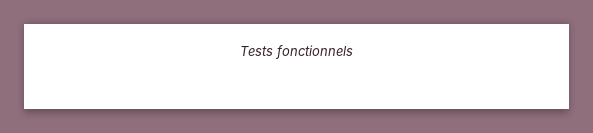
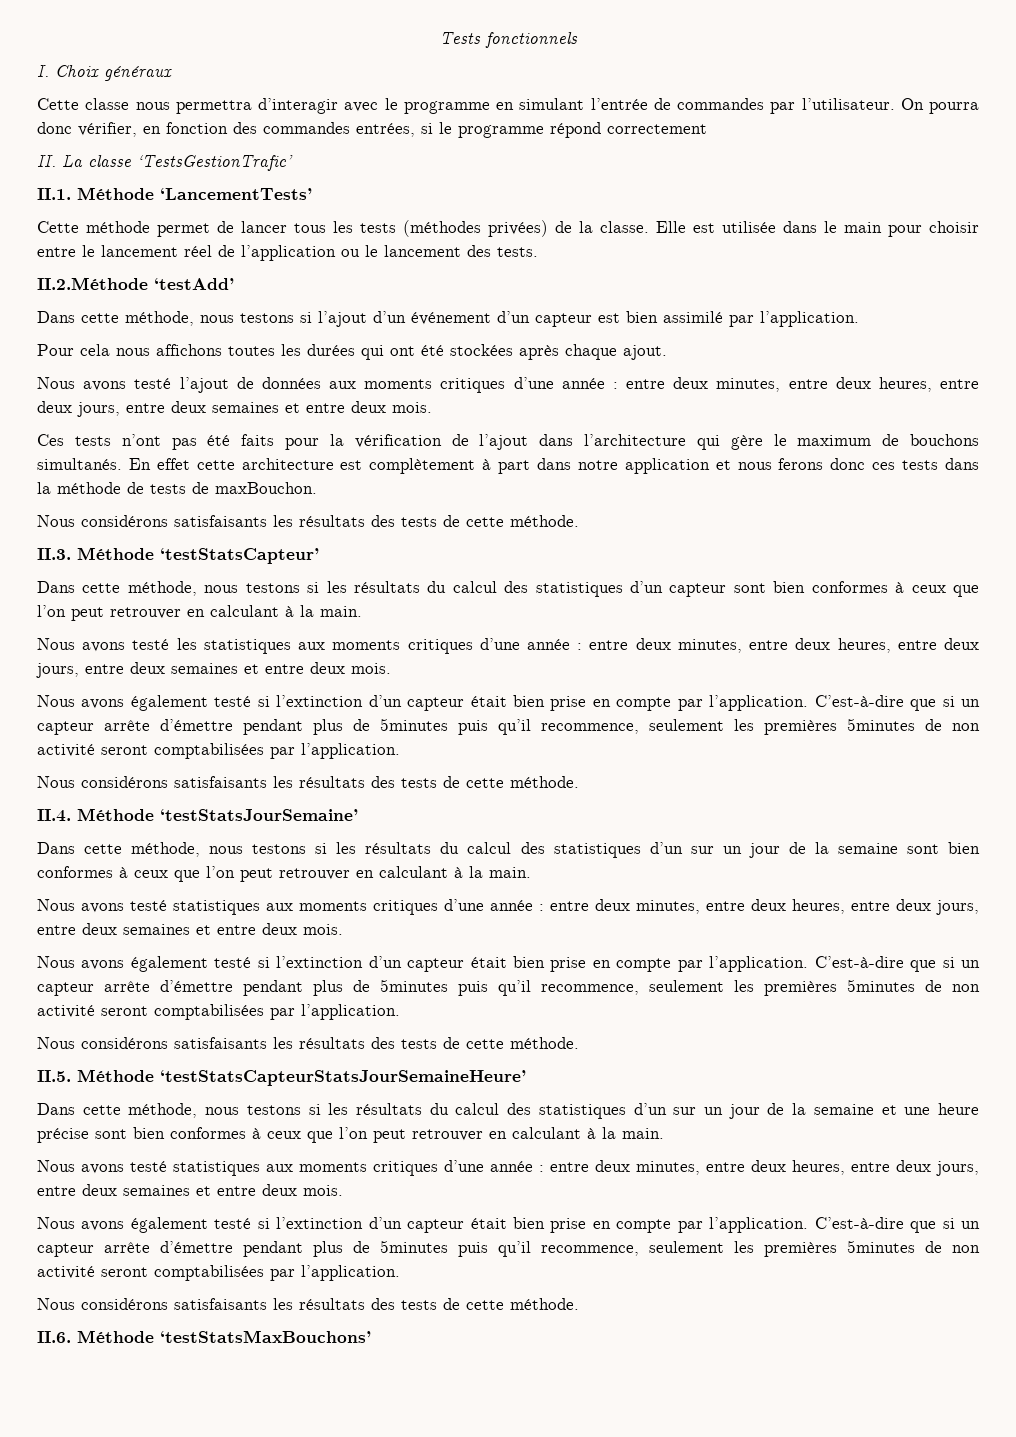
(353, 52) none -> [37,65,172,81] [37,98,979,114] [37,122,707,138] [37,155,293,171] [37,187,312,200] [37,220,979,237] [37,245,538,261] [37,277,234,290] [37,311,859,327] [37,344,667,360] [37,377,979,393] [37,401,432,417] [37,434,980,450] [37,458,980,474] [37,482,317,494] [37,515,579,527] [37,547,319,564] [37,581,980,597] [37,605,362,621] [37,638,979,654] [36,662,391,678] [37,695,981,711] [37,718,980,735] [37,743,400,759] [37,776,579,788] [37,808,358,822] [37,842,980,858] [37,866,531,882] [37,899,979,915] [37,923,343,935] [37,956,981,972] [37,979,980,996] [37,1004,400,1020] [37,1037,579,1049] [37,1069,526,1086] [37,1103,979,1119] [37,1127,664,1143] [37,1160,979,1176] [37,1184,343,1196] [37,1217,981,1233] [37,1240,980,1257] [37,1265,400,1281] [37,1298,579,1310] [37,1330,371,1343] // I. Choix généraux // Cette classe nous permettra d’interagir avec le programme en simulant l’entrée de commandes par l’utilisateur. On pourra donc vérifier, en fonction des commandes entrées, si le programme répond correctement // II. La classe ‘TestsGestionTrafic’ // II.1. Méthode ‘LancementTests’ // Cette méthode permet de lancer tous les tests (méthodes privées) de la classe. Elle est utilisée dans le main pour choisir entre le lancement réel de l’application ou le lancement des tests. // II.2.Méthode ‘testAdd’ // Dans cette méthode, nous testons si l’ajout d’un événement d’un capteur est bien assimilé par l’application. // Pour cela nous affichons toutes les durées qui ont été stockées après chaque ajout. // Nous avons testé l’ajout de données aux moments critiques d’une année : entre deux minutes, entre deux heures, entre deux jours, entre deux semaines et entre deux mois. // Ces tests n’ont pas été faits pour la vérification de l’ajout dans l’architecture qui gère le maximum de bouchons simultanés. En effet cette architecture est complètement à part dans notre application et nous ferons donc ces tests dans la méthode de tests de maxBouchon. // Nous considérons satisfaisants les résultats des tests de cette méthode. // II.3. Méthode ‘testStatsCapteur’ // Dans cette méthode, nous testons si les résultats du calcul des statistiques d’un capteur sont bien conformes à ceux que l’on peut retrouver en calculant à la main. // Nous avons testé les statistiques aux moments critiques d’une année : entre deux minutes, entre deux heures, entre deux jours, entre deux semaines et entre deux mois. // Nous avons également testé si l’extinction d’un capteur était bien prise en compte par l’application. C’est-à-dire que si un capteur arrête d’émettre pendant plus de 5minutes puis qu’il recommence, seulement les premières 5minutes de non activité seront comptabilisées par l’application. // Nous considérons satisfaisants les résultats des tests de cette méthode. // II.4. Méthode ‘testStatsJourSemaine’ // Dans cette méthode, nous testons si les résultats du calcul des statistiques d’un sur un jour de la semaine sont bien conformes à ceux que l’on peut retrouver en calculant à la main. // Nous avons testé statistiques aux moments critiques d’une année : entre deux minutes, entre deux heures, entre deux jours, entre deux semaines et entre deux mois. // Nous avons également testé si l’extinction d’un capteur était bien prise en compte par l’application. C’est-à-dire que si un capteur arrête d’émettre pendant plus de 5minutes puis qu’il recommence, seulement les premières 5minutes de non activité seront comptabilisées par l’application. // Nous considérons satisfaisants les résultats des tests de cette méthode. // II.5. Méthode ‘testStatsCapteurStatsJourSemaineHeure’ // Dans cette méthode, nous testons si les résultats du calcul des statistiques d’un sur un jour de la semaine et une heure précise sont bien conformes à ceux que l’on peut retrouver en calculant à la main. // Nous avons testé statistiques aux moments critiques d’une année : entre deux minutes, entre deux heures, entre deux jours, entre deux semaines et entre deux mois. // Nous avons également testé si l’extinction d’un capteur était bien prise en compte par l’application. C’est-à-dire que si un capteur arrête d’émettre pendant plus de 5minutes puis qu’il recommence, seulement les premières 5minutes de non activité seront comptabilisées par l’application. // Nous considérons satisfaisants les résultats des tests de cette méthode. // II.6. Méthode ‘testStatsMaxBouchons’

